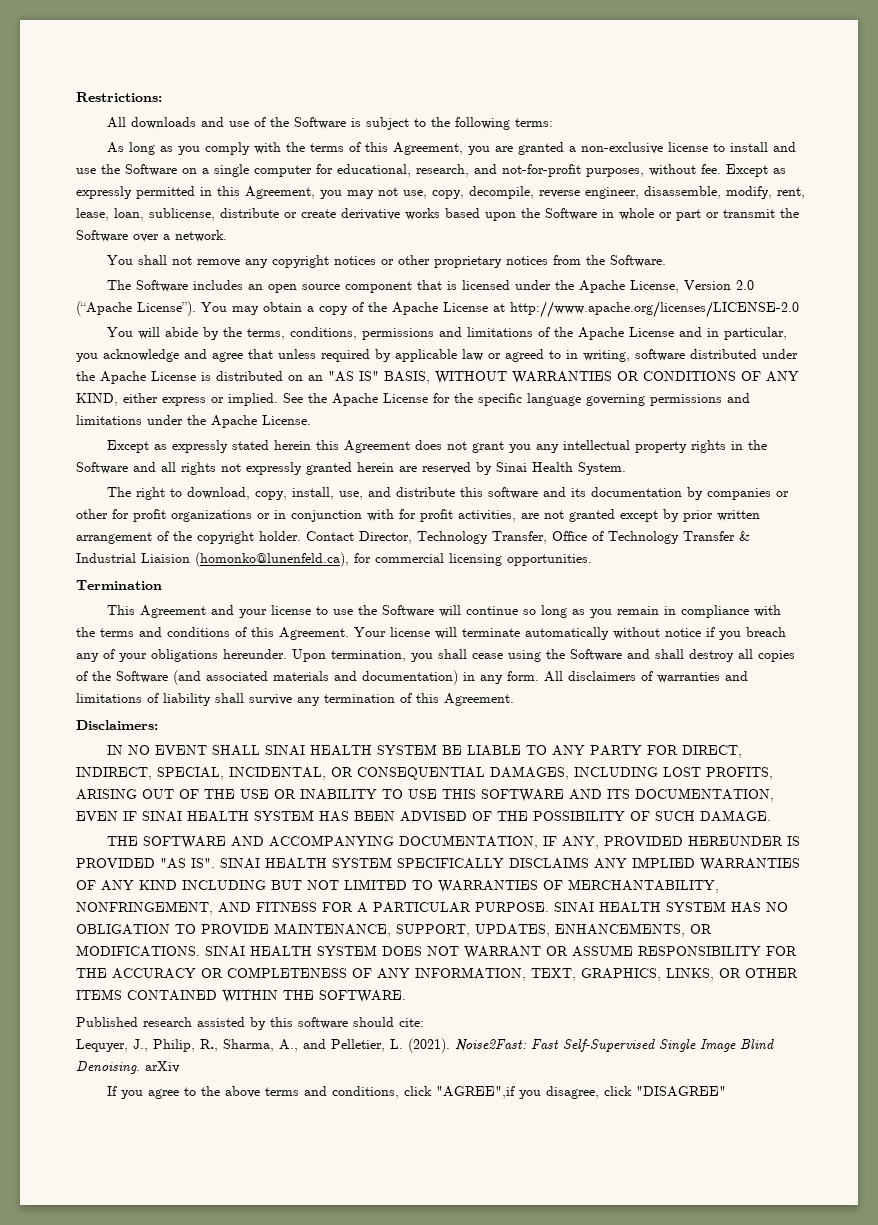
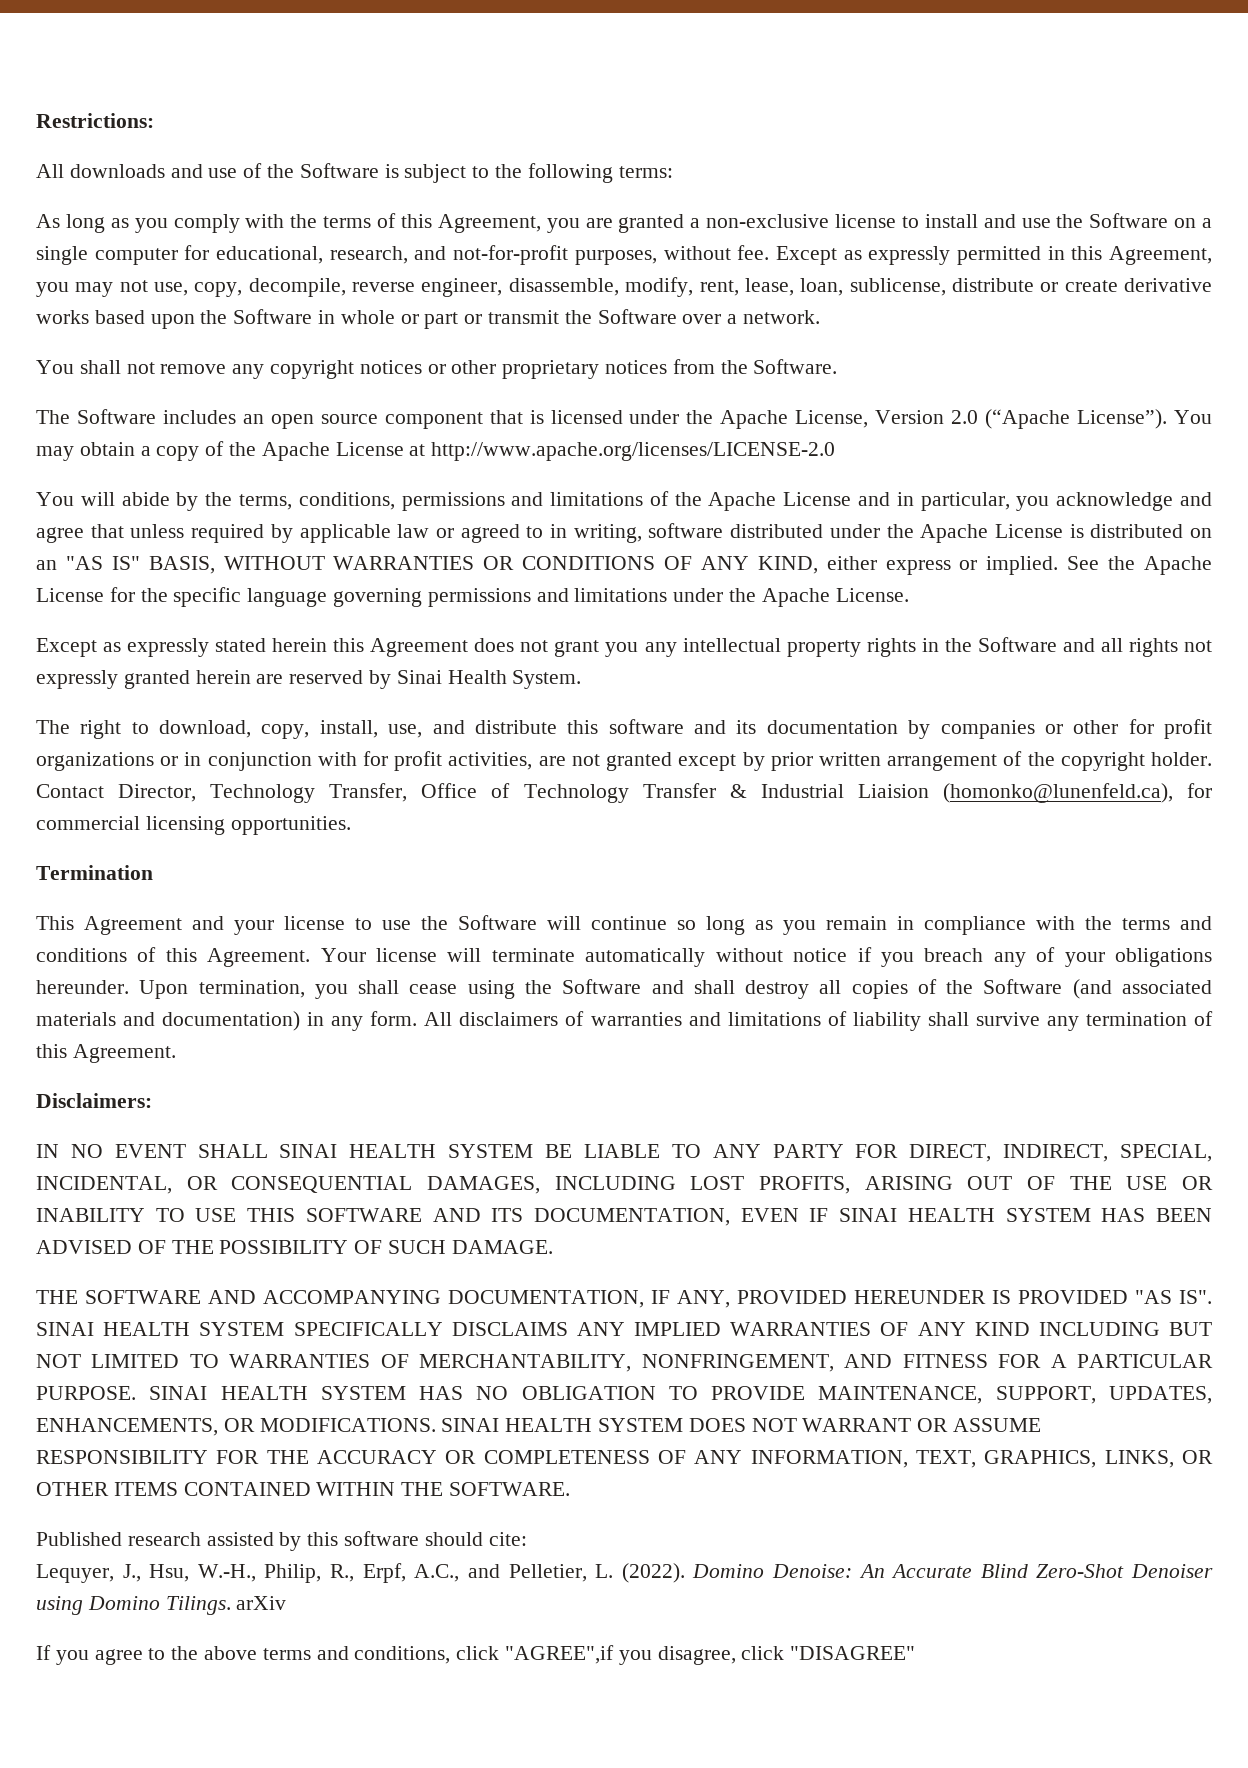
[153,1038,774,1053] [76,1061,140,1074] Philip, R., Sharma, A., and Pelletier, L. (2021). Noise2Fast: Fast Self-Supervised Single Image Blind Denoising. -> [149,1563,1213,1583] [36,1596,231,1615] Hsu, W.-H., Philip, R., Erpf, A.C., and Pelletier, L. (2022). Domino Denoise: An Accurate Blind Zero-Shot Denoiser using Domino Tilings.

